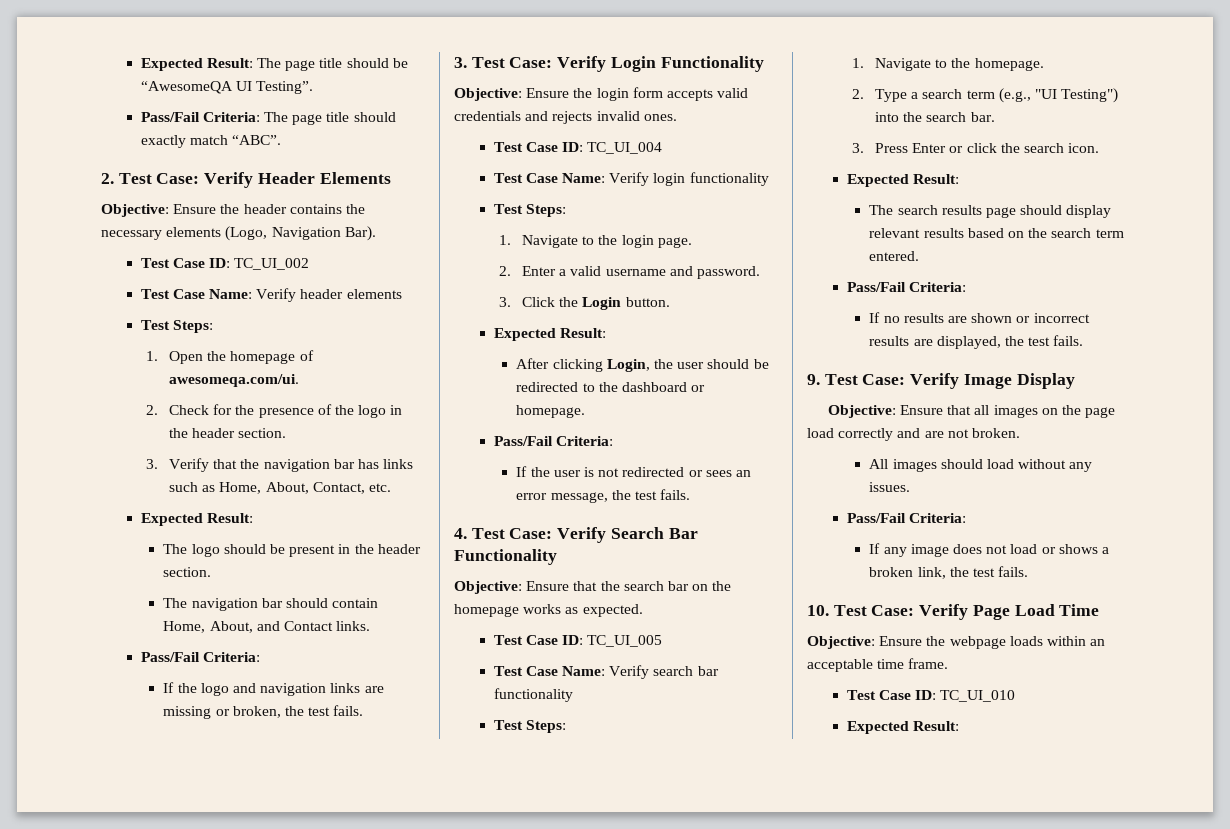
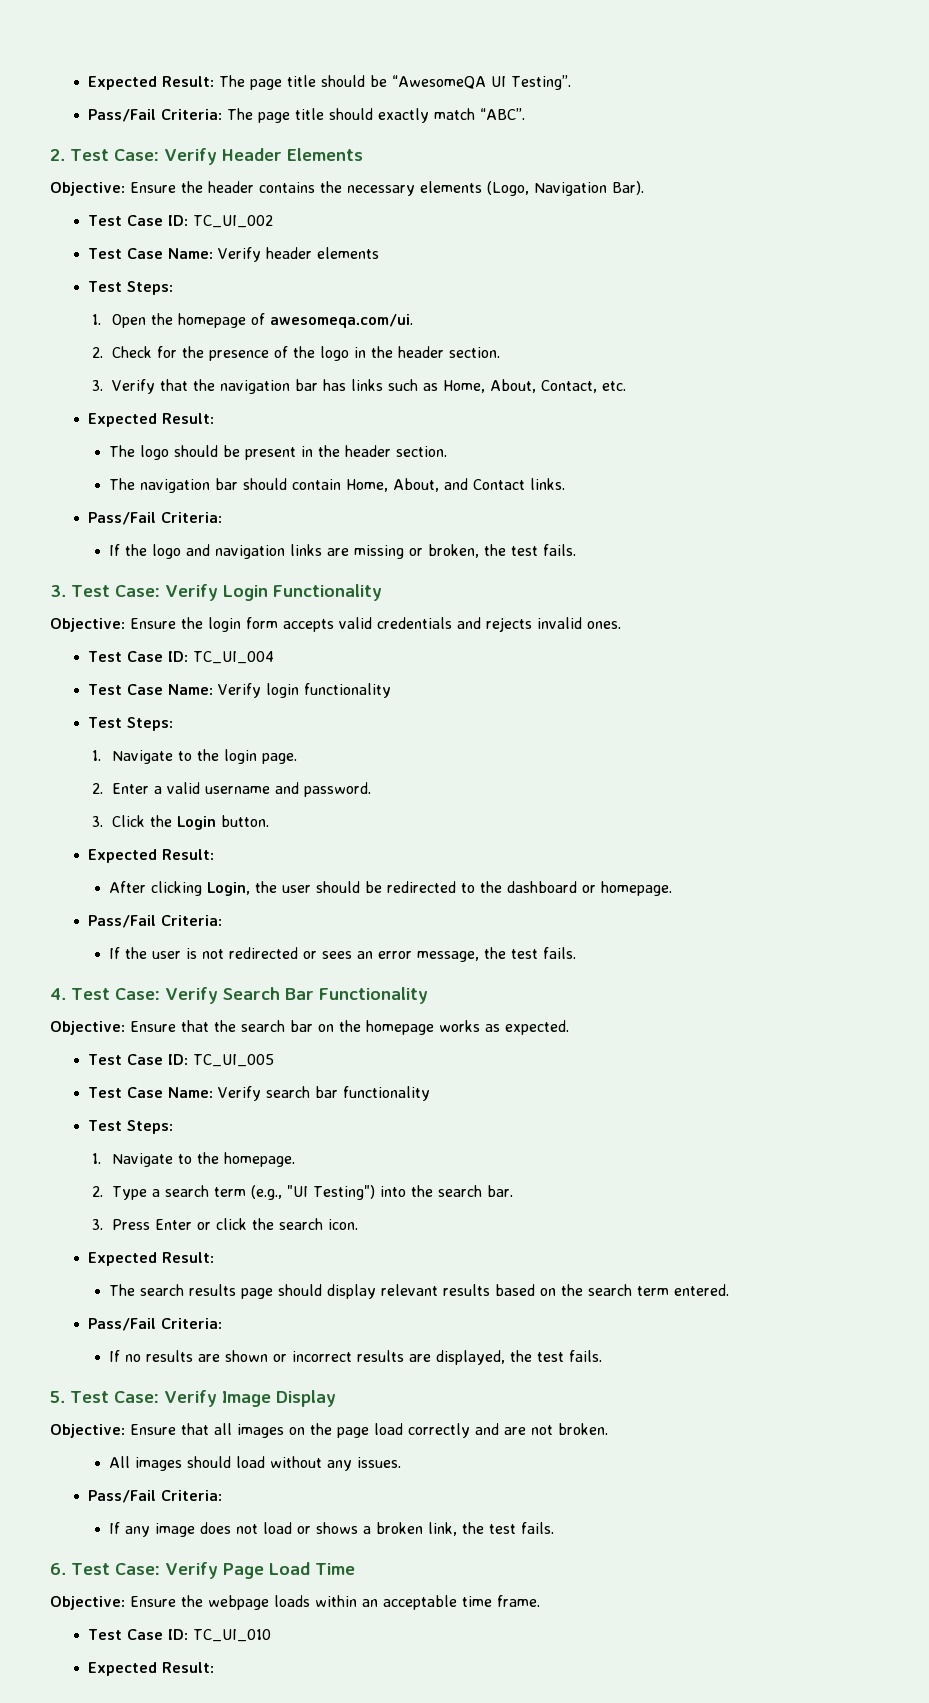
[807,374,820,385] 9. -> [50,1391,65,1403] 5.
[807,605,829,616] 10. -> [50,1563,66,1575] 6.

